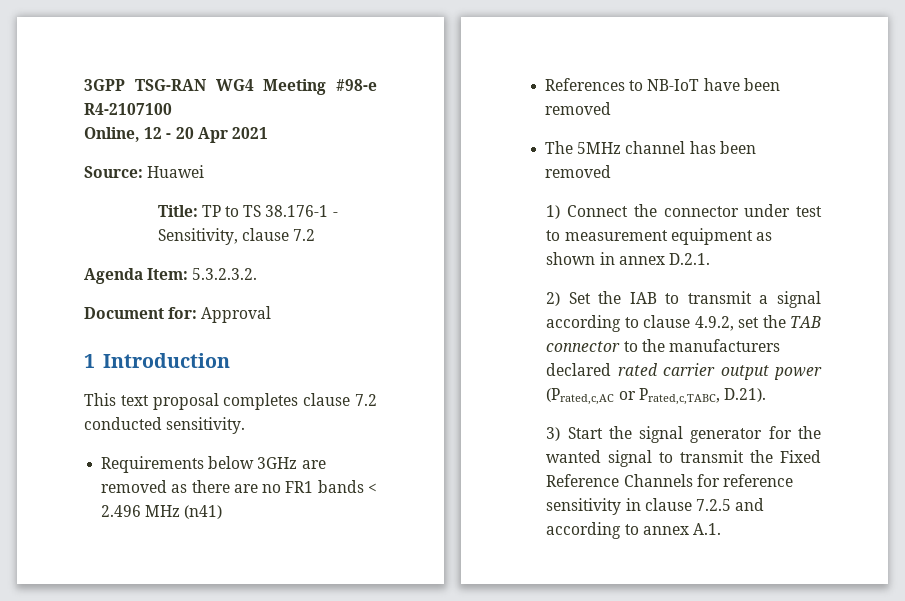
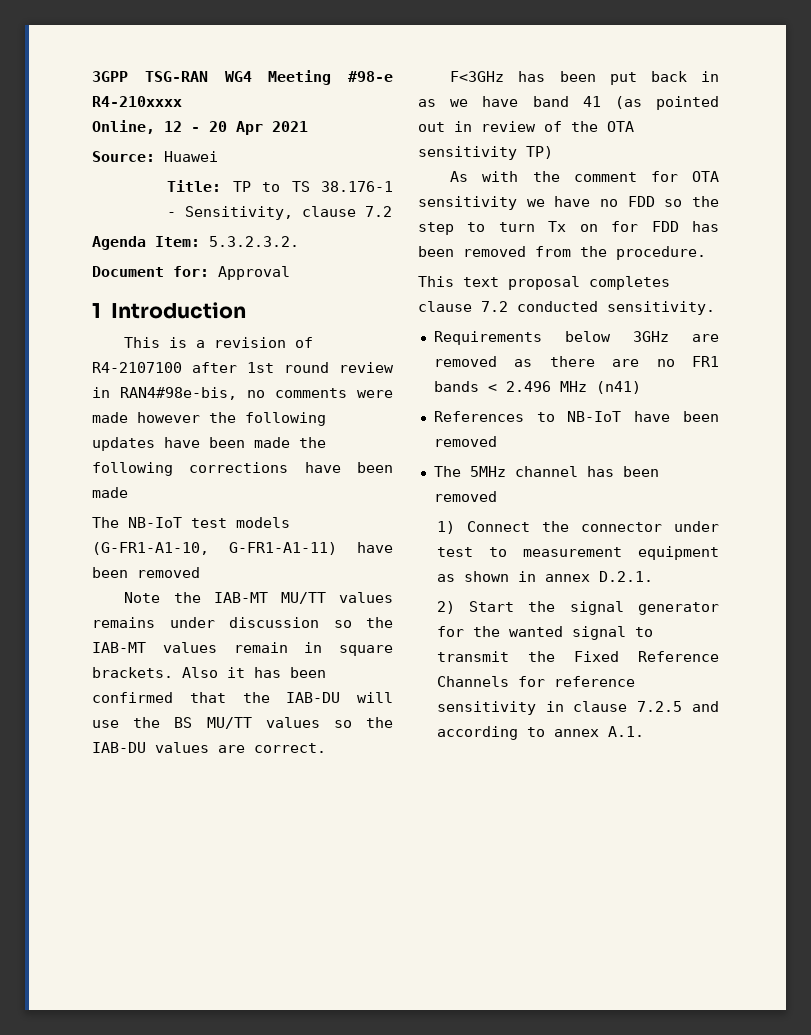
[84,103,172,115] R4-2107100 -> [92,96,182,107] R4-210xxxx
(230, 360) none -> [124,337,314,348] [92,362,394,373] [92,387,393,400] [92,412,326,426] [92,437,326,451] [92,462,393,476] [92,487,128,498] [92,517,290,528] [92,542,393,555] [92,567,200,578] [124,592,393,604] [92,617,393,628] [92,642,393,656] [92,667,326,678] [92,692,393,703] [92,717,393,729] [92,742,326,753] [450,71,719,85] [418,96,719,110] [418,121,634,132] [418,146,553,160] [450,171,719,182] [418,196,719,210] [418,221,719,235] [418,246,706,260] // This is a revision of R4-2107100 after 1st round review in RAN4#98e-bis, no comments were made however the following updates have been made the following corrections have been made // The NB-IoT test models (G-FR1-A1-10, G-FR1-A1-11) have been removed // Note the IAB-MT MU/TT values remains under discussion so the IAB-MT values remain in square brackets. Also it has been confirmed that the IAB-DU will use the BS MU/TT values so the IAB-DU values are correct. // F<3GHz has been put back in as we have band 41 (as pointed out in review of the OTA sensitivity TP) // As with the comment for OTA sensitivity we have no FDD so the step to turn Tx on for FDD has been removed from the procedure.
[568,291,821,308] [546,315,821,332] [546,339,780,352] [546,363,822,380] [546,388,766,405] [546,427,561,441] Set the IAB to transmit a signal according to clause 4.9.2, set the TAB connector to the manufacturers declared rated carrier output power (Prated,c,AC or Prated,c,TABC, D.21). // 3) -> (455, 607) none

